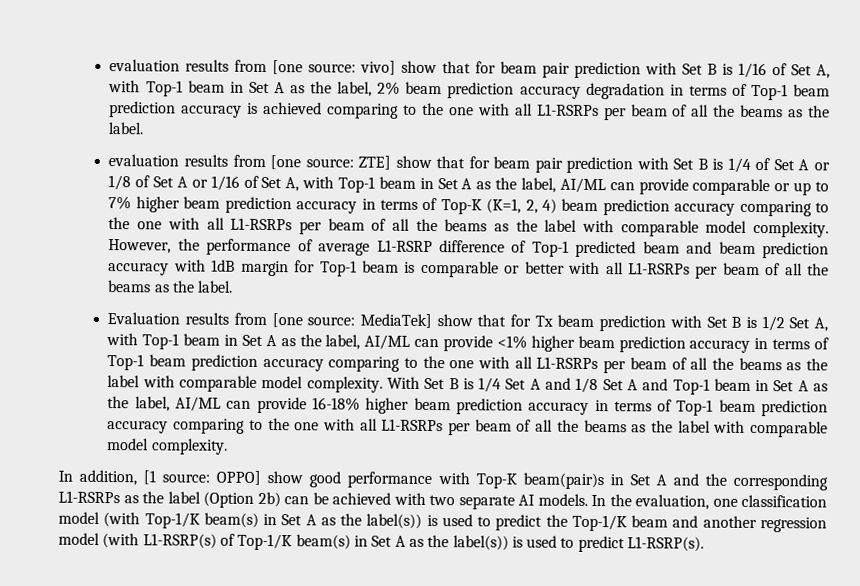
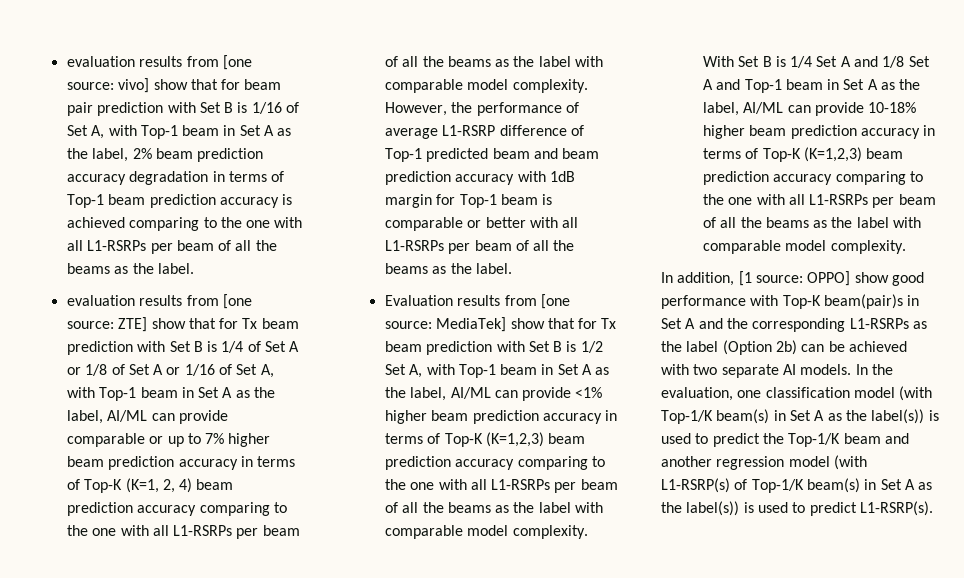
[493,156,563,173] beam pair -> [242,318,299,329] Tx beam
[107,354,145,371] Top-1 -> [444,432,544,447] Top-K (K=1,2,3)
[311,397,714,416] 16-18% higher beam prediction accuracy in terms of Top-1 -> [868,102,917,113] [702,125,936,139] [702,147,862,162] 10-18% higher beam prediction accuracy in terms of Top-K (K=1,2,3)

